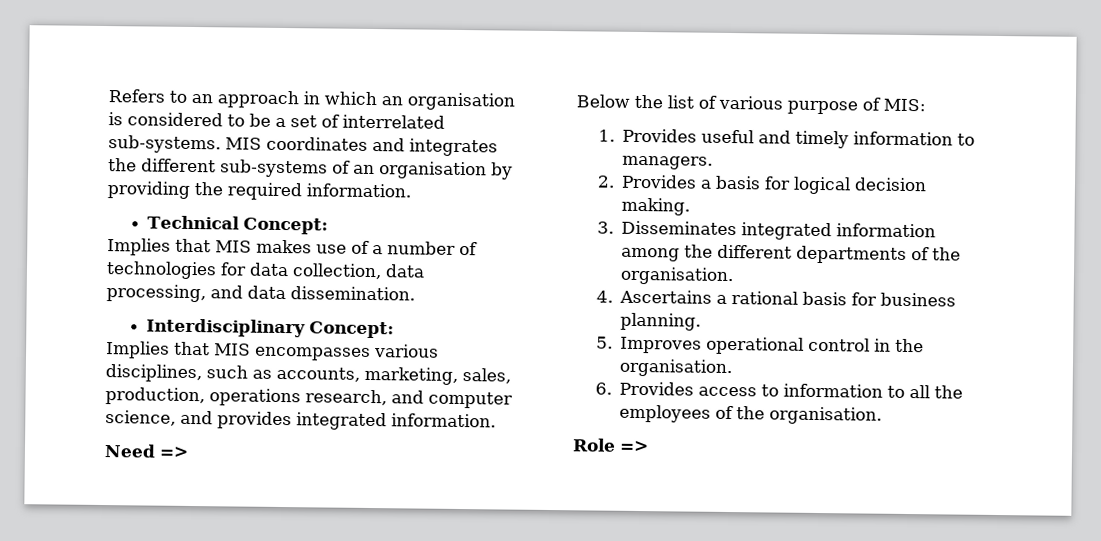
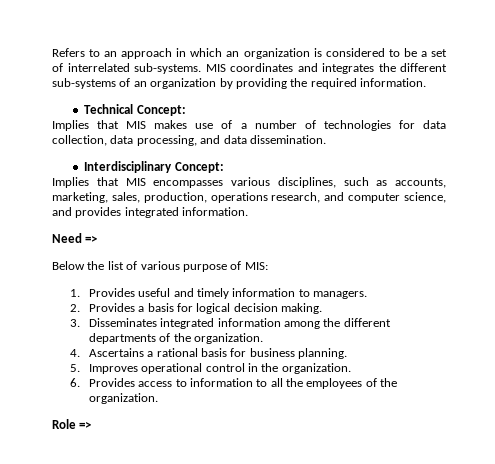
[407,92,515,111] organisation -> [243,48,310,59] organization
[379,161,487,180] organisation -> [150,78,217,89] organization
[620,266,735,286] organisation. -> [193,333,263,344] organization.
[619,358,734,378] organisation. -> [281,363,351,374] organization.
[769,406,883,425] organisation. -> [88,393,158,404] organization.

